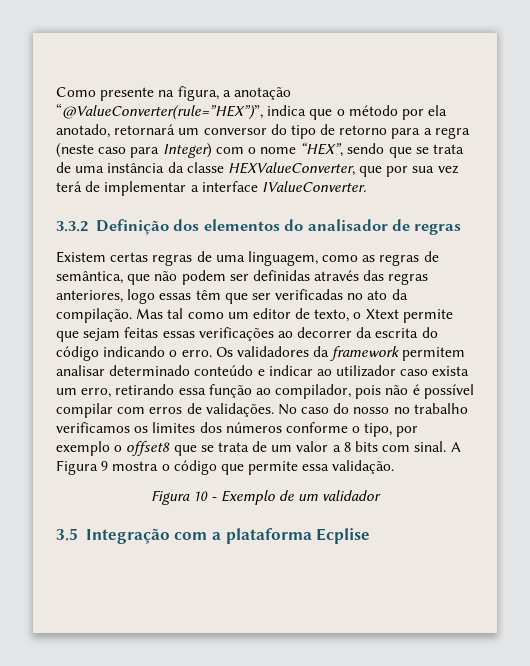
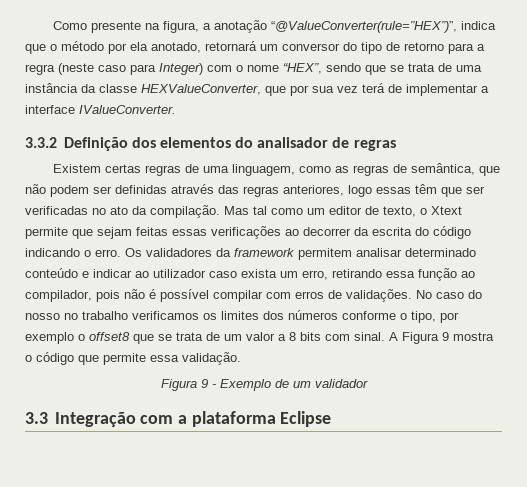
[193,491,209,501] 10 -> [200,379,208,388] 9
[56,528,78,541] 3.5 -> [25,412,48,424] 3.3
[316,528,371,544] Ecplise -> [280,411,332,427] Eclipse

